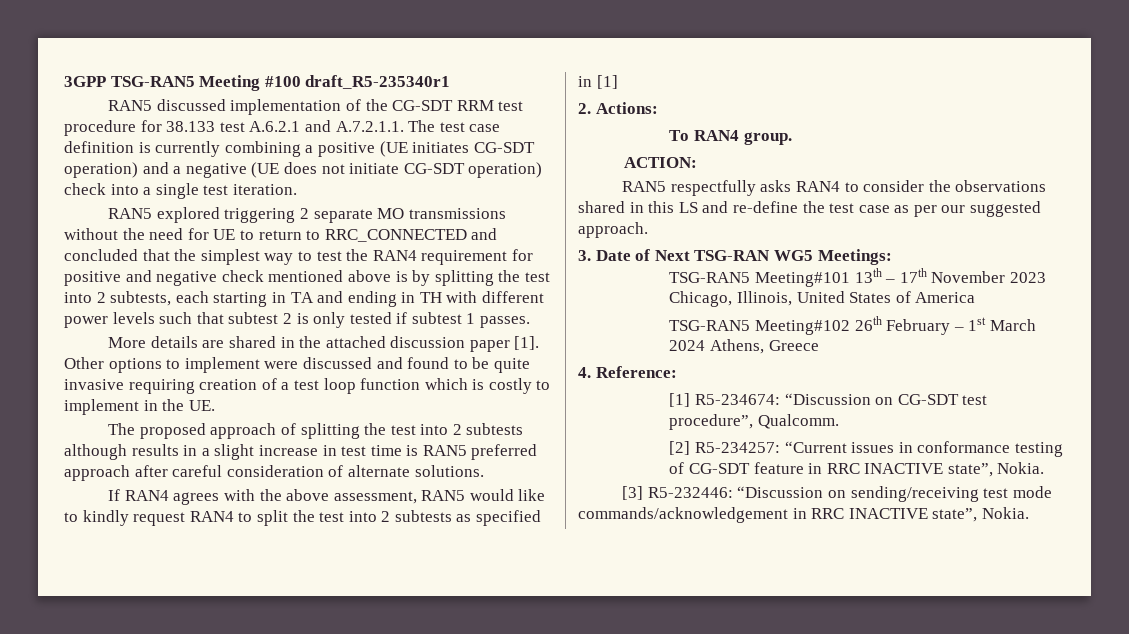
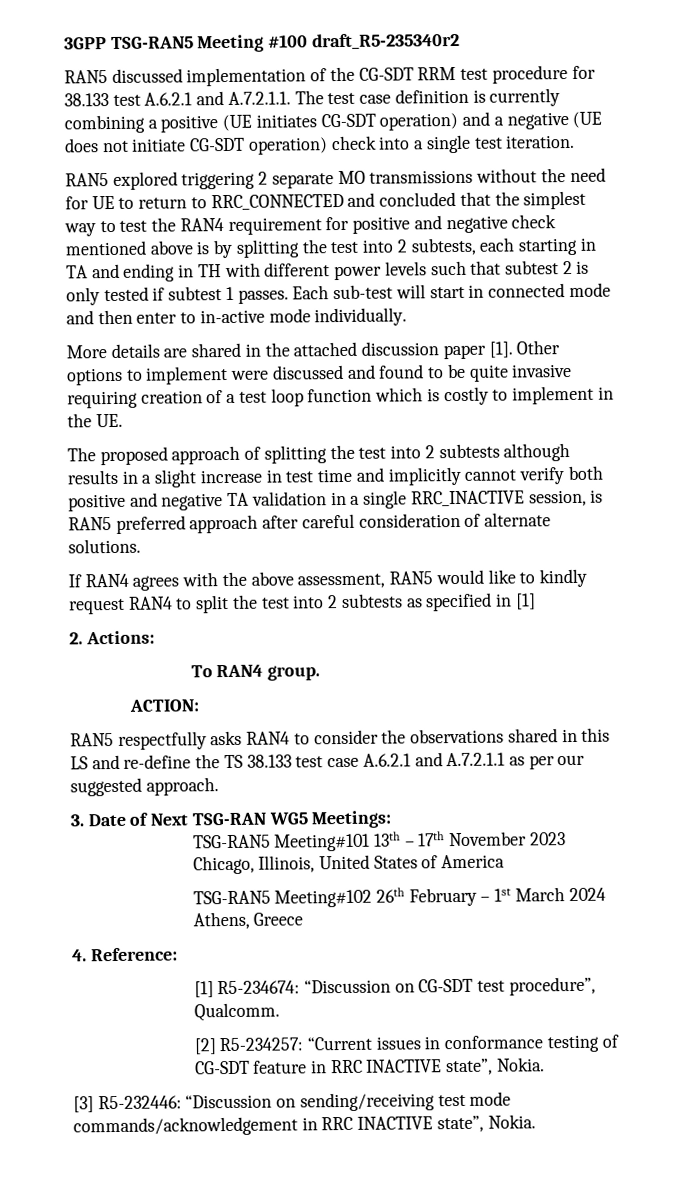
[305,75,451,89] draft_R5-235340r1 -> [311,32,460,51] draft_R5-235340r2
(531, 322) none -> [292,282,611,300] [66,307,408,327] Each sub-test will start in connected mode and then enter to in-active mode individually.
(402, 450) none -> [355,465,603,486] [68,489,587,512] and implicitly cannot verify both positive and negative TA validation in a single RRC_INACTIVE session,
[829,203,890,213] test case -> [223,752,506,769] TS 38.133 test case A.6.2.1 and A.7.2.1.1

